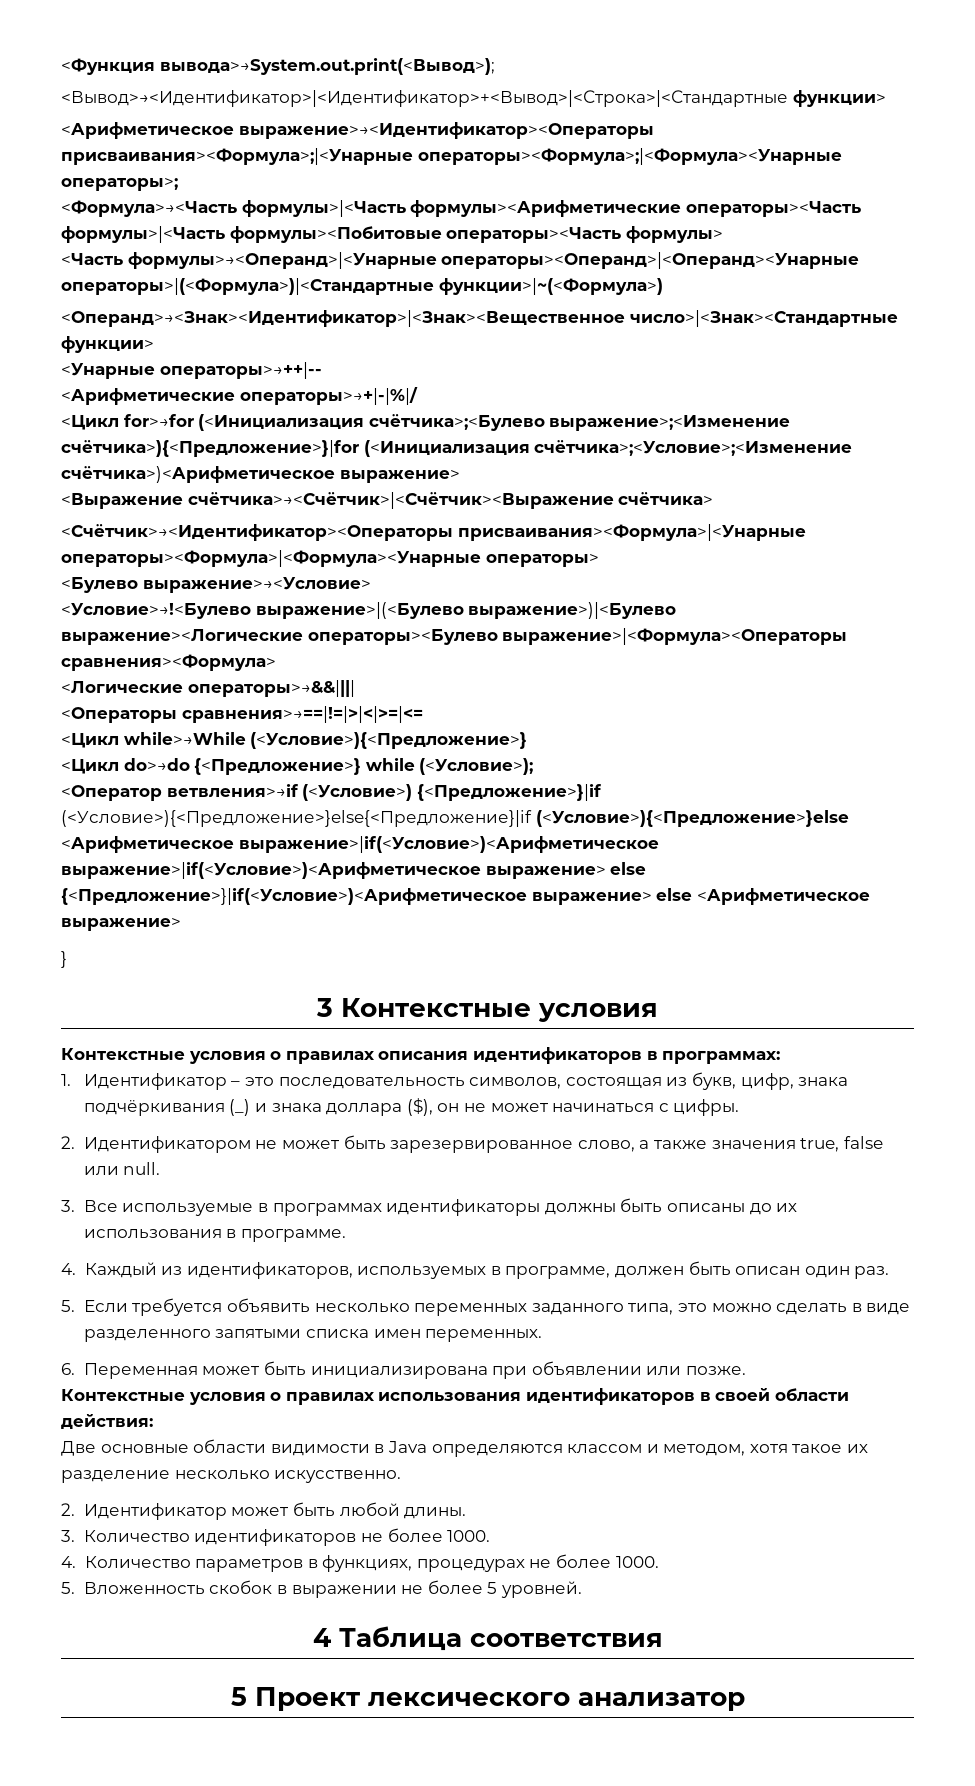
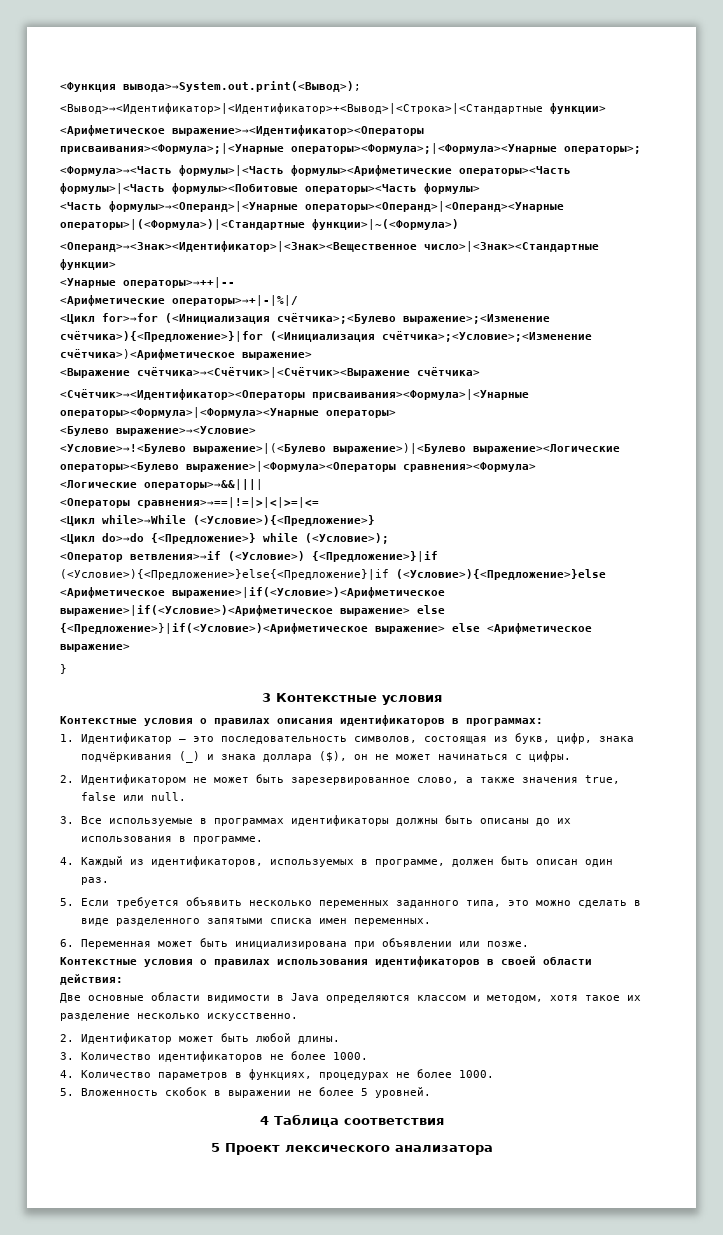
[577,1692,745,1711] анализатор -> [395,1145,493,1155] анализатора

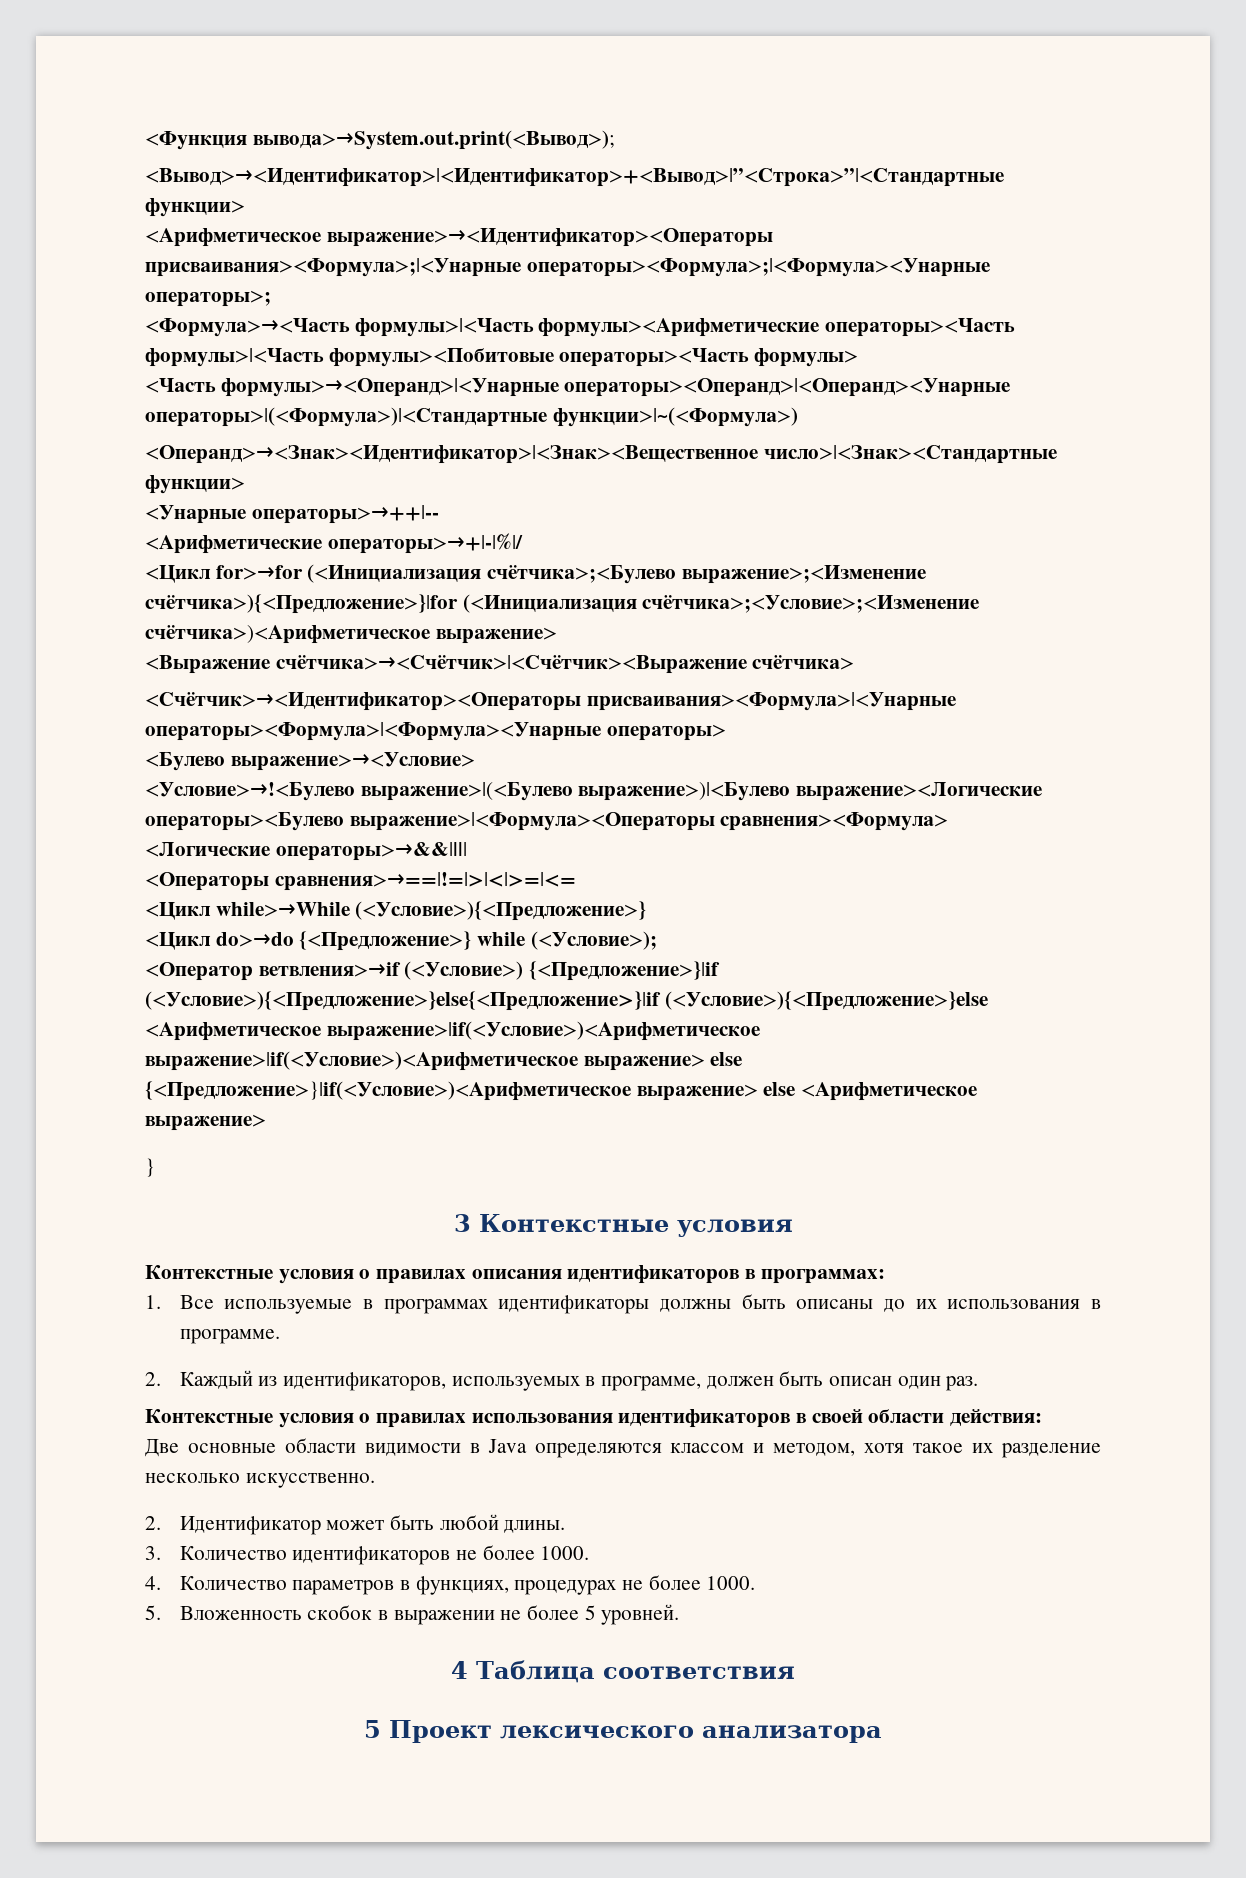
[60,103,543,114] <Вывод>→<Идентификатор>|<Идентификатор>+<Вывод>|<Строка>|<Стандартные -> [145,168,1004,187] <Вывод>→<Идентификатор>|<Идентификатор>+<Вывод>|”<Строка>”|<Стандартные
[60,569,389,580] (<Условие>){<Предложение>}else{<Предложение}|if -> [145,991,661,1011] (<Условие>){<Предложение>}else{<Предложение>}|if
[81,733,635,744] [81,751,572,763] [60,774,621,785] [81,792,187,801] [60,816,74,824] Идентификатор – это последовательность символов, состоящая из букв, цифр, знака подчёркивания (_) и знака доллара ($), он не может начинаться с цифры. // 2. Идентификатором не может быть зарезервированное слово, а также значения true, false или null. // 3. -> (161, 1302) none
[60,857,74,865] 4. -> [145,1372,161,1386] 2.
[60,897,642,908] [81,918,432,926] [60,938,530,949] // 5. Если требуется объявить несколько переменных заданного типа, это можно сделать в виде разделенного запятыми списка имен переменных. // 6. Переменная может быть инициализирована при объявлении или позже. -> (979, 1383) none

